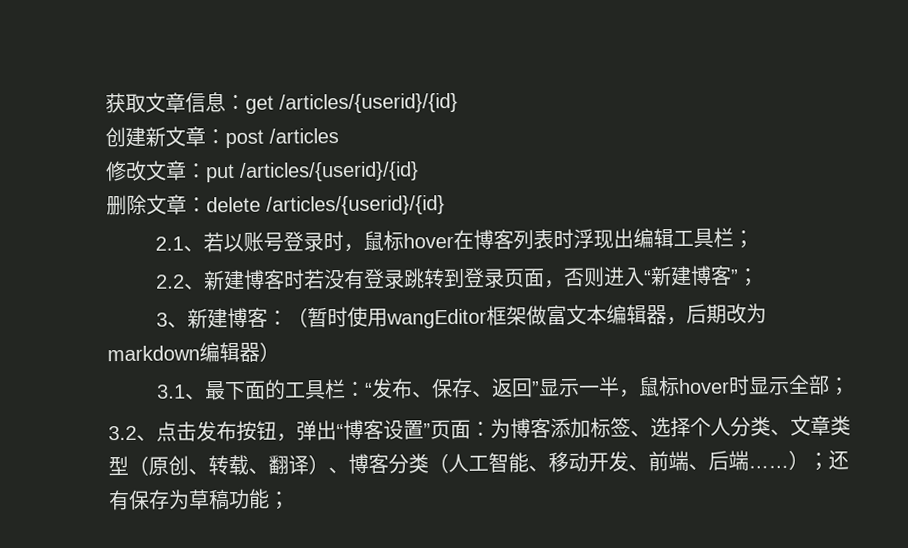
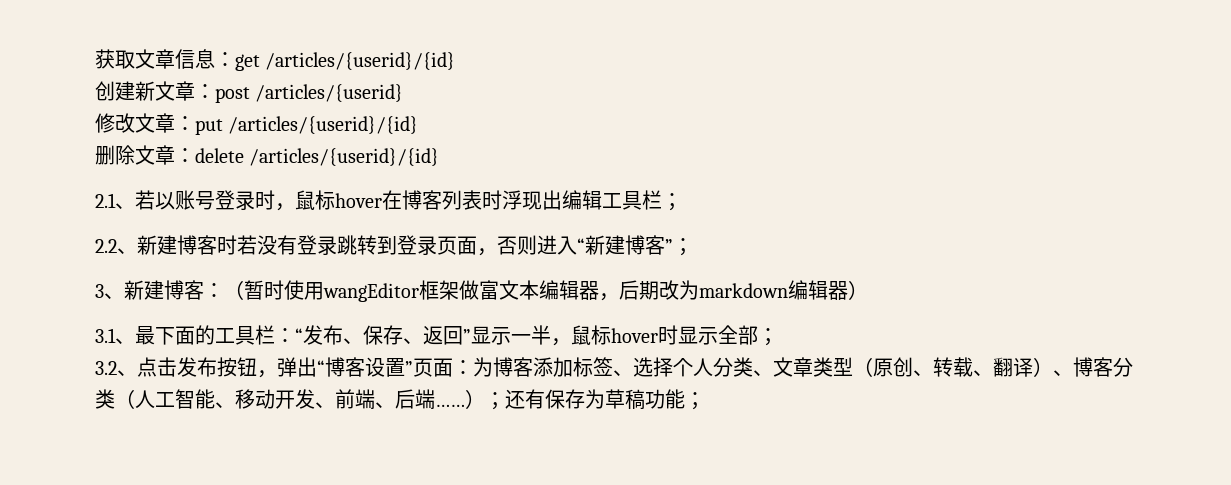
[269,128,339,144] /articles -> [255,84,404,102] /articles/{userid}

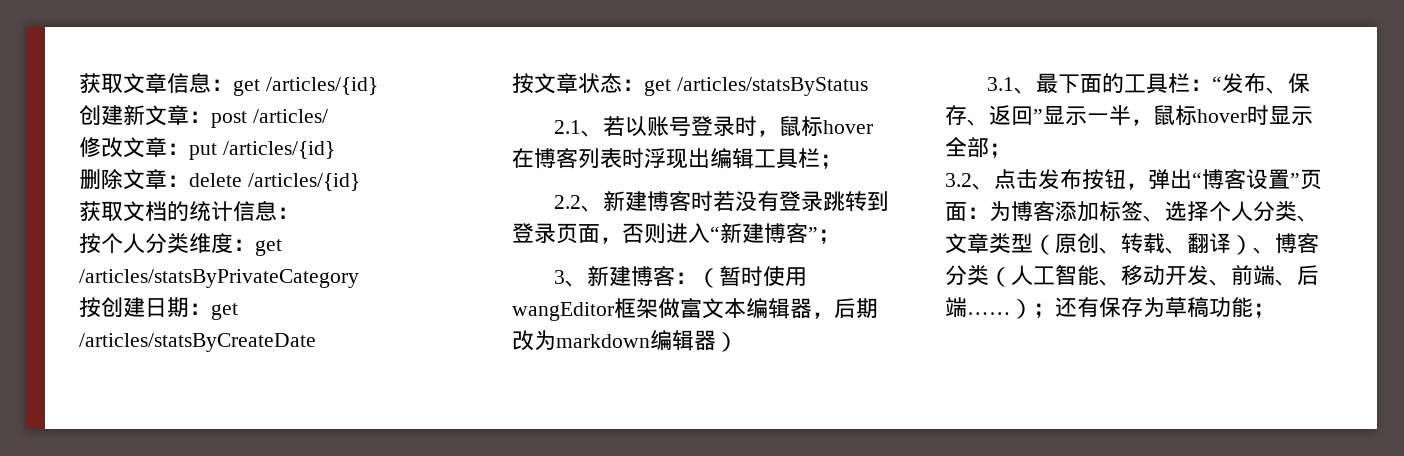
[265,52,456,70] /articles/{userid}/{id} -> [265,77,378,95] /articles/{id}
[255,84,404,102] /articles/{userid} -> [252,109,328,123] /articles/
[228,116,419,134] /articles/{userid}/{id} -> [222,141,335,159] /articles/{id}
[249,148,440,166] /articles/{userid}/{id} -> [247,173,360,191] [79,200,299,222] [79,233,282,256] [79,269,359,288] [79,297,238,320] [79,333,316,352] [512,73,868,96] /articles/{id} // 获取文档的统计信息： // 按个人分类维度：get /articles/statsByPrivateCategory // 按创建日期：get /articles/statsByCreateDate // 按文章状态：get /articles/statsByStatus

